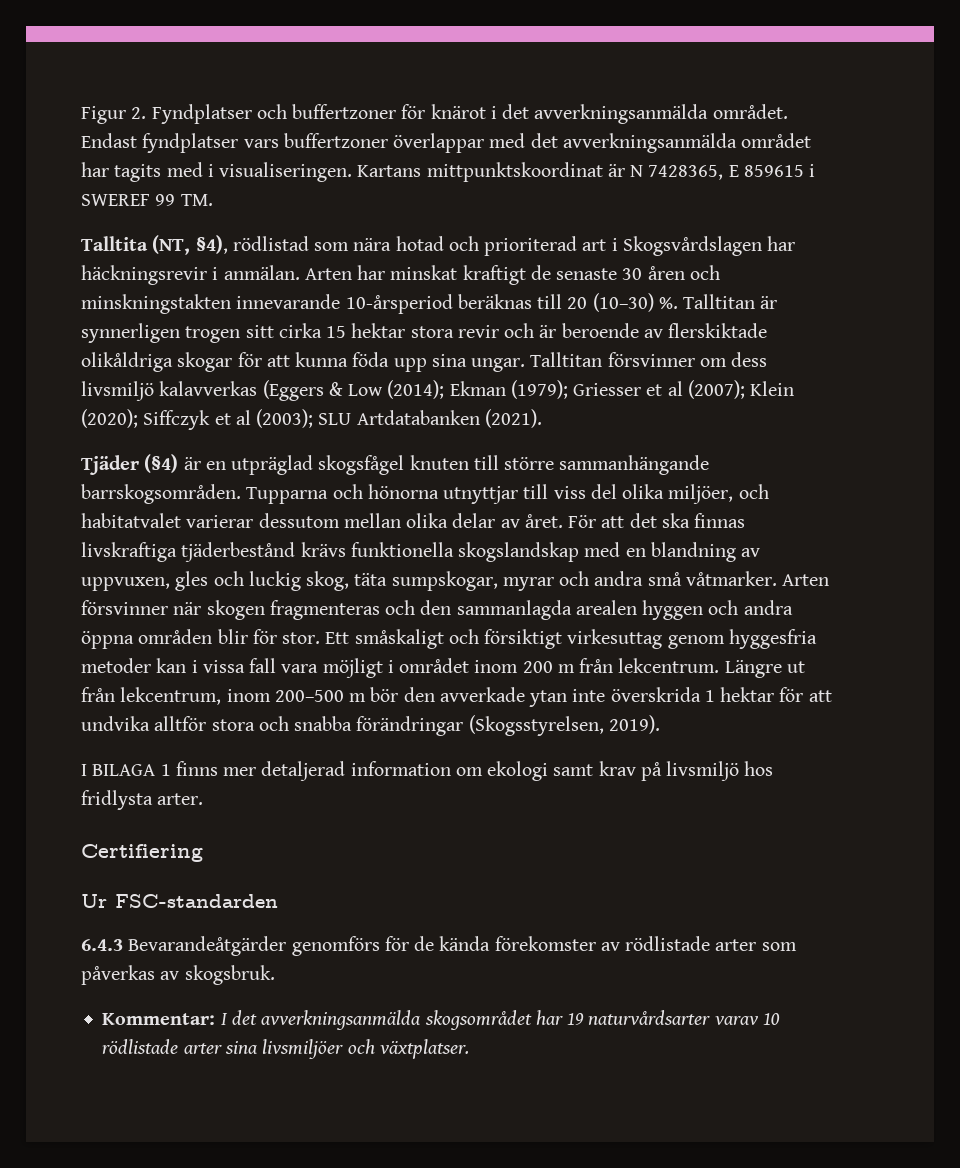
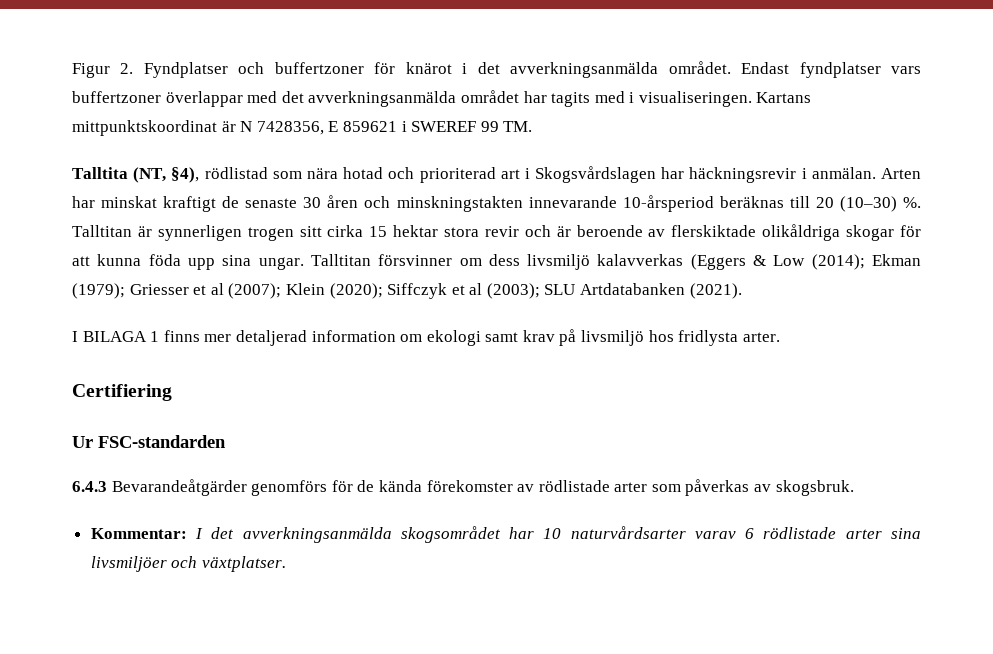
[648,165,804,180] 7428365, E 859615 -> [256,121,397,135] 7428356, E 859621
[81,454,710,475] [81,484,769,504] [81,513,746,528] [81,542,761,562] [81,571,830,591] [81,600,793,620] [81,629,817,649] [81,658,805,678] [81,687,832,707] [81,715,660,736] // Tjäder (§4) är en utpräglad skogsfågel knuten till större sammanhängande barrskogsområden. Tupparna och hönorna utnyttjar till viss del olika miljöer, och habitatvalet varierar dessutom mellan olika delar av året. För att det ska finnas livskraftiga tjäderbestånd krävs funktionella skogslandskap med en blandning av uppvuxen, gles och luckig skog, täta sumpskogar, myrar och andra små våtmarker. Arten försvinner när skogen fragmenteras och den sammanlagda arealen hyggen och andra öppna områden blir för stor. Ett småskaligt och försiktigt virkesuttag genom hyggesfria metoder kan i vissa fall vara möjligt i området inom 200 m från lekcentrum. Längre ut från lekcentrum, inom 200–500 m bör den avverkade ytan inte överskrida 1 hektar för att undvika alltför stora och snabba förändringar (Skogsstyrelsen, 2019). -> (742, 291) none
[567,1013,585,1025] 19 -> [543,528,562,539] 10
[762,1013,780,1025] 10 -> [745,528,755,539] 6

